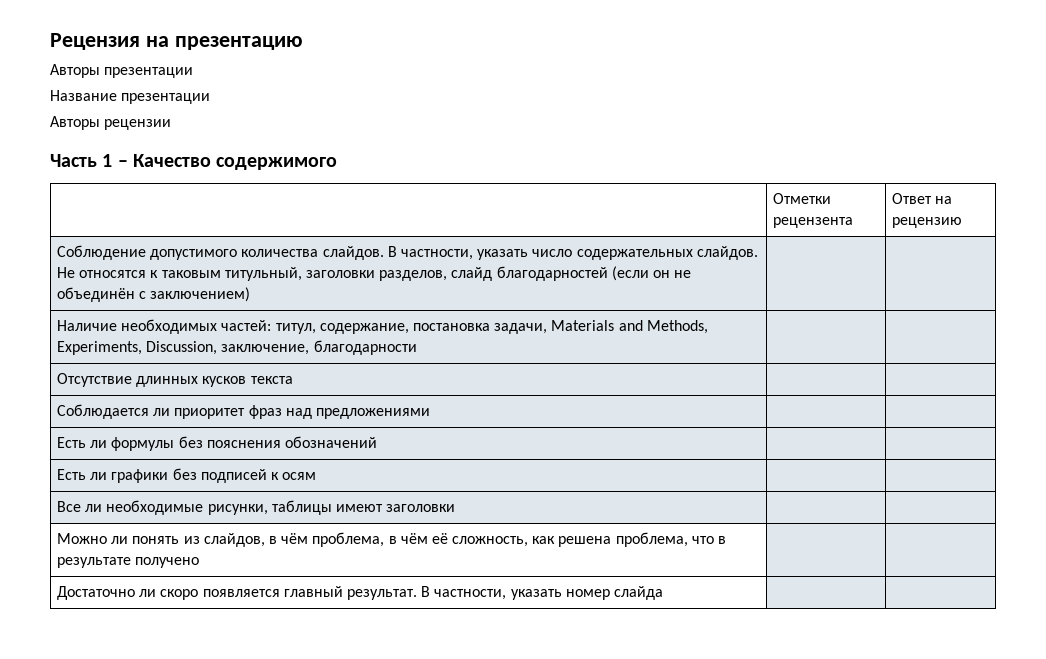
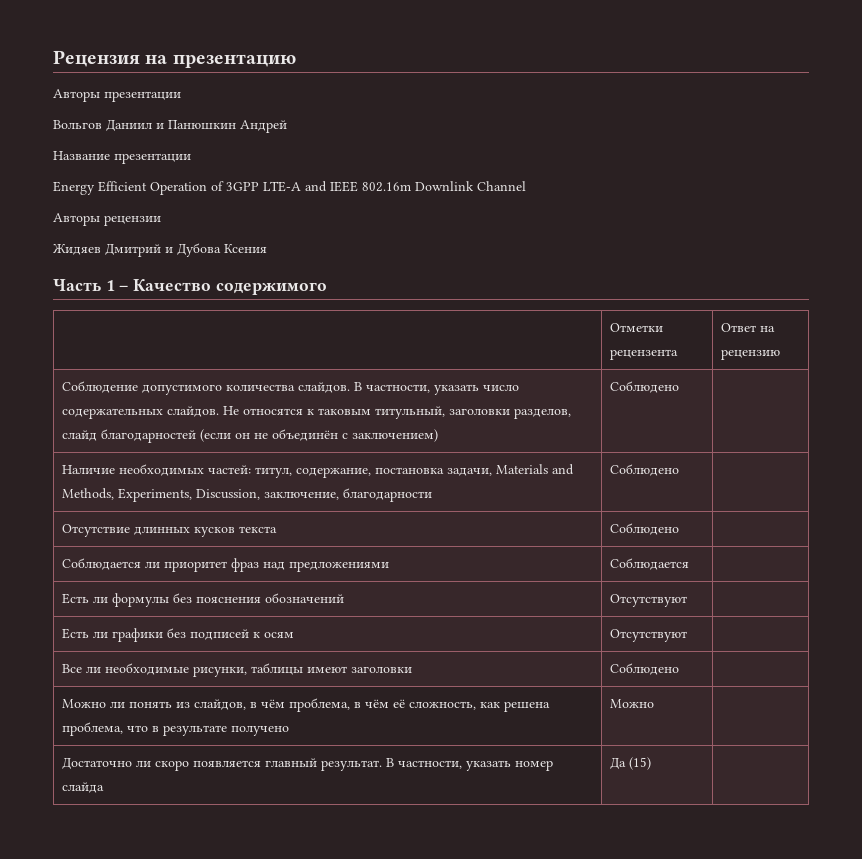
[50,90,211,104] [50,116,172,130] Название презентации // Авторы рецензии -> [53,119,287,133] [53,151,191,164] [53,181,526,195] [53,213,161,226] [53,243,267,257] Вольгов Даниил и Панюшкин Андрей // Название презентации // Energy Efficient Operation of 3GPP LTE-A and IEEE 802.16m Downlink Channel // Авторы рецензии // Жидяев Дмитрий и Дубова Ксения
(251, 294) none -> [609,381,679,393] Соблюдено
(417, 347) none -> [609,464,679,476] Соблюдено
(293, 380) none -> [609,523,679,535] Соблюдено
(430, 413) none -> [609,558,689,570] Соблюдается
(377, 442) none -> [609,594,687,607] Отсутствуют
(317, 476) none -> [609,629,687,642] Отсутствуют
(456, 508) none -> [609,663,679,675] Соблюдено
(200, 562) none -> [609,699,654,708] Можно
(663, 593) none -> [609,757,651,770] Да (15)

